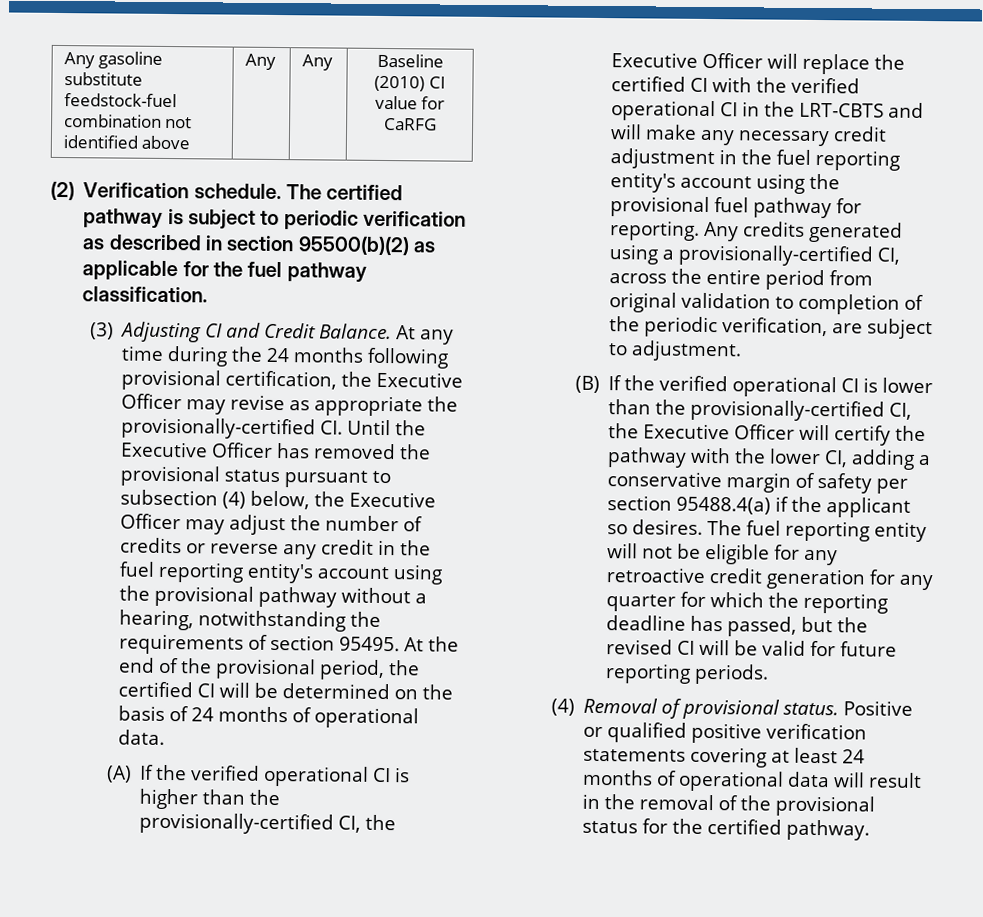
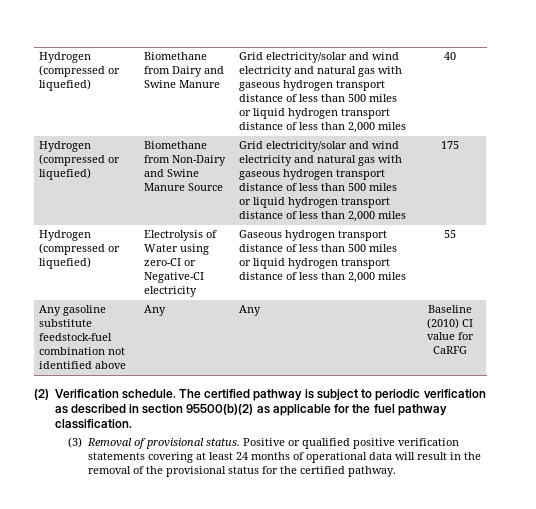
(63, 60) none -> [38,52,91,63] [38,65,120,77] [38,79,91,91] [143,52,207,60] [143,66,224,77] [143,80,220,88] [238,52,399,63] [238,66,402,77] [238,80,385,91] [238,94,397,102] [238,108,390,119] [238,122,406,133] [444,52,456,60] [38,141,91,152] [38,154,120,166] [38,168,91,180] [143,141,207,149] [143,155,226,166] [143,169,199,177] [143,183,223,191] [238,141,399,152] [238,155,402,166] [238,169,385,180] [238,183,397,191] [238,197,390,208] [238,211,406,222] [441,141,459,149] [38,230,91,241] [38,243,120,255] [38,257,91,269] [143,230,217,241] [143,244,209,255] [143,258,196,266] [143,272,204,283] [143,286,197,297] [238,230,387,241] [238,244,397,252] [238,258,390,269] [238,272,406,283] [444,230,456,238] Hydrogen (compressed or liquefied) | Biomethane from Dairy and Swine Manure | Grid electricity/solar and wind electricity and natural gas with gaseous hydrogen transport distance of less than 500 miles or liquid hydrogen transport distance of less than 2,000 miles | 40 // Hydrogen (compressed or liquefied) | Biomethane from Non-Dairy and Swine Manure Source | Grid electricity/solar and wind electricity and natural gas with gaseous hydrogen transport distance of less than 500 miles or liquid hydrogen transport distance of less than 2,000 miles | 175 // Hydrogen (compressed or liquefied) | Electrolysis of Water using zero-CI or Negative-CI electricity | Gaseous hydrogen transport distance of less than 500 miles or liquid hydrogen transport distance of less than 2,000 miles | 55 //
[120,321,455,345] [121,345,450,369] [121,369,464,391] [121,393,459,417] [121,417,427,440] [121,441,432,460] [120,465,392,488] [120,489,437,510] [120,513,424,536] [120,537,432,560] [119,561,444,585] [119,585,428,608] [119,609,382,632] [119,633,460,655] [119,657,421,681] [118,681,454,700] [118,705,420,729] [118,729,166,745] [105,764,410,787] [138,788,280,810] [138,812,396,835] [610,52,905,75] [610,76,860,94] [610,100,924,122] [609,124,887,147] [609,148,900,171] [609,172,840,194] [609,196,862,219] [609,220,903,243] [608,244,900,267] [608,268,873,291] [608,292,924,315] [608,316,933,340] [607,340,742,362] [574,375,933,398] [607,399,912,422] [607,423,926,446] [606,447,931,470] [606,471,908,494] [606,495,911,518] [606,519,927,543] [606,543,838,566] [605,567,933,591] [605,591,888,614] [605,615,868,637] [605,639,897,657] [604,663,769,685] [551,698,576,716] Adjusting CI and Credit Balance. At any time during the 24 months following provisional certification, the Executive Officer may revise as appropriate the provisionally-certified CI. Until the Executive Officer has removed the provisional status pursuant to subsection (4) below, the Executive Officer may adjust the number of credits or reverse any credit in the fuel reporting entity's account using the provisional pathway without a hearing, notwithstanding the requirements of section 95495. At the end of the provisional period, the certified CI will be determined on the basis of 24 months of operational data. // (A) If the verified operational CI is higher than the provisionally-certified CI, the Executive Officer will replace the certified CI with the verified operational CI in the LRT-CBTS and will make any necessary credit adjustment in the fuel reporting entity's account using the provisional fuel pathway for reporting. Any credits generated using a provisionally-certified CI, across the entire period from original validation to completion of the periodic verification, are subject to adjustment. // (B) If the verified operational CI is lower than the provisionally-certified CI, the Executive Officer will certify the pathway with the lower CI, adding a conservative margin of safety per section 95488.4(a) if the applicant so desires. The fuel reporting entity will not be eligible for any retroactive credit generation for any quarter for which the reporting deadline has passed, but the revised CI will be valid for future reporting periods. // (4) -> (82, 442) none

